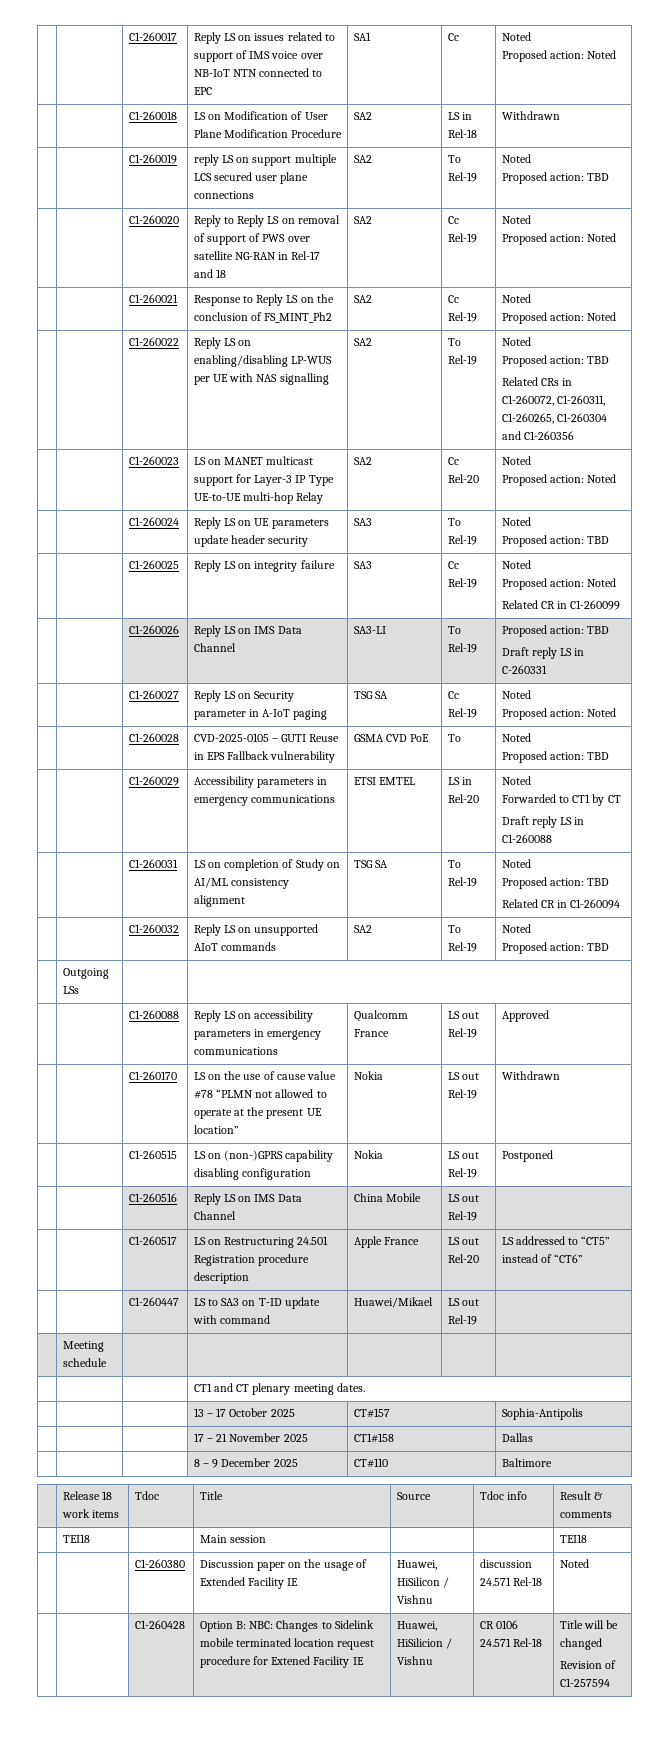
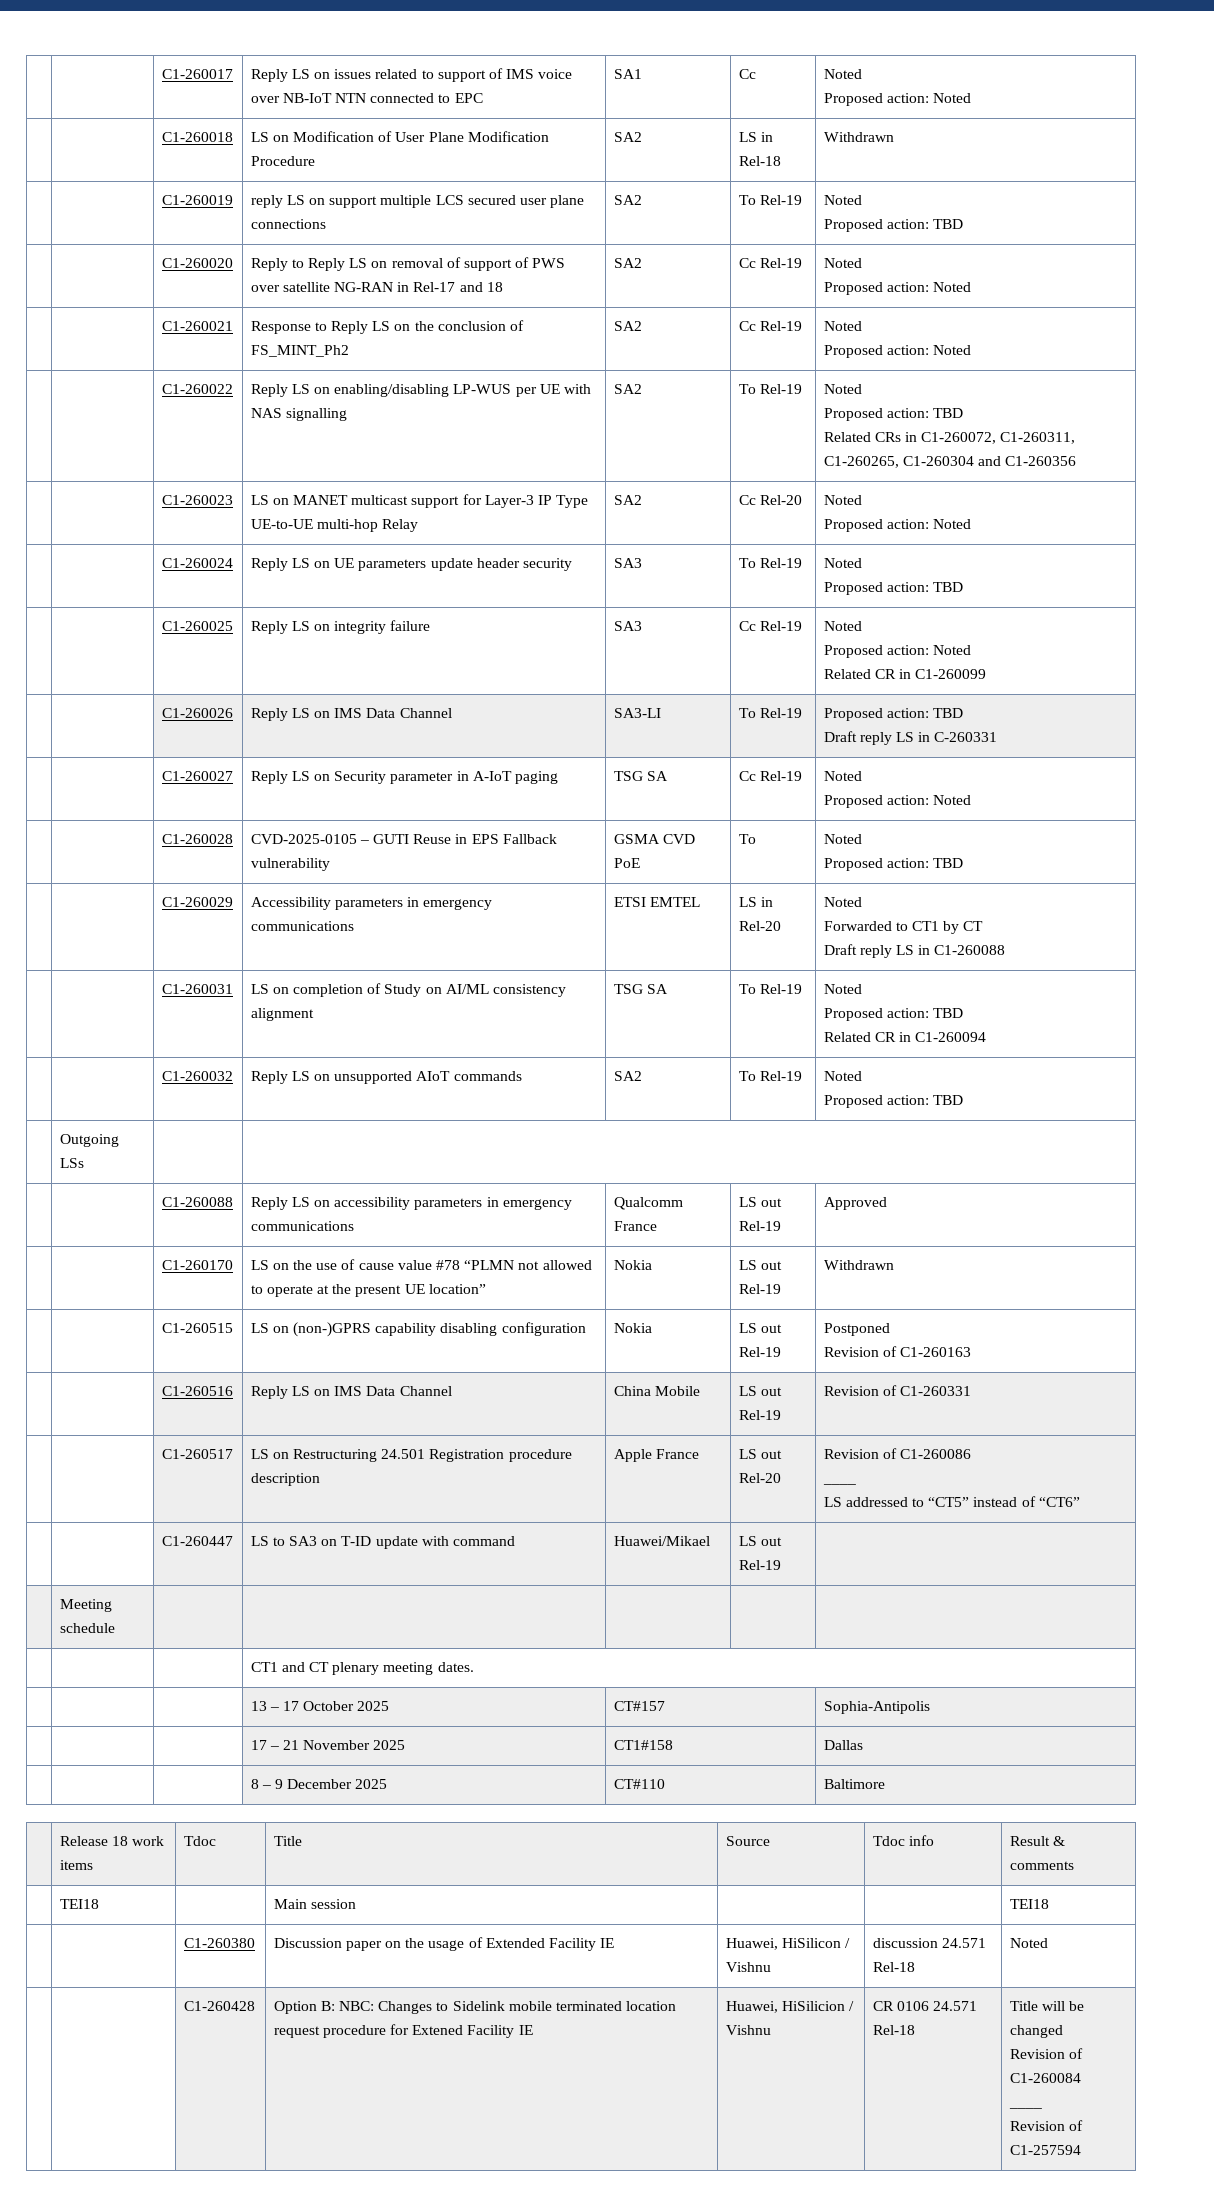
(553, 1156) none -> [823,1346,972,1357] // Revision of C1-260163
(477, 1216) none -> [823,1385,972,1396] Revision of C1-260331
(479, 1258) none -> [823,1448,972,1459] [822,1483,856,1485] Revision of C1-260086 // ____ //
(602, 1644) none -> [1009,2048,1083,2059] [1009,2073,1081,2083] [1008,2107,1042,2109] // Revision of C1-260084 // ____

